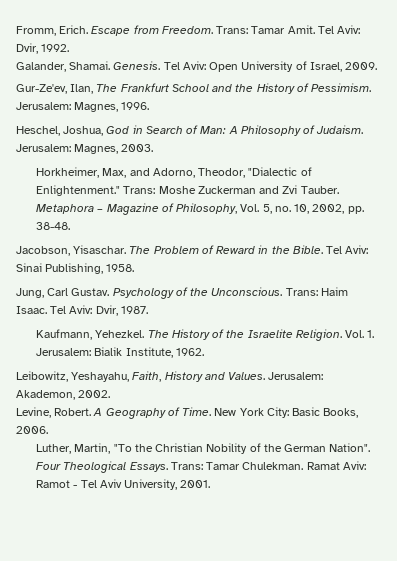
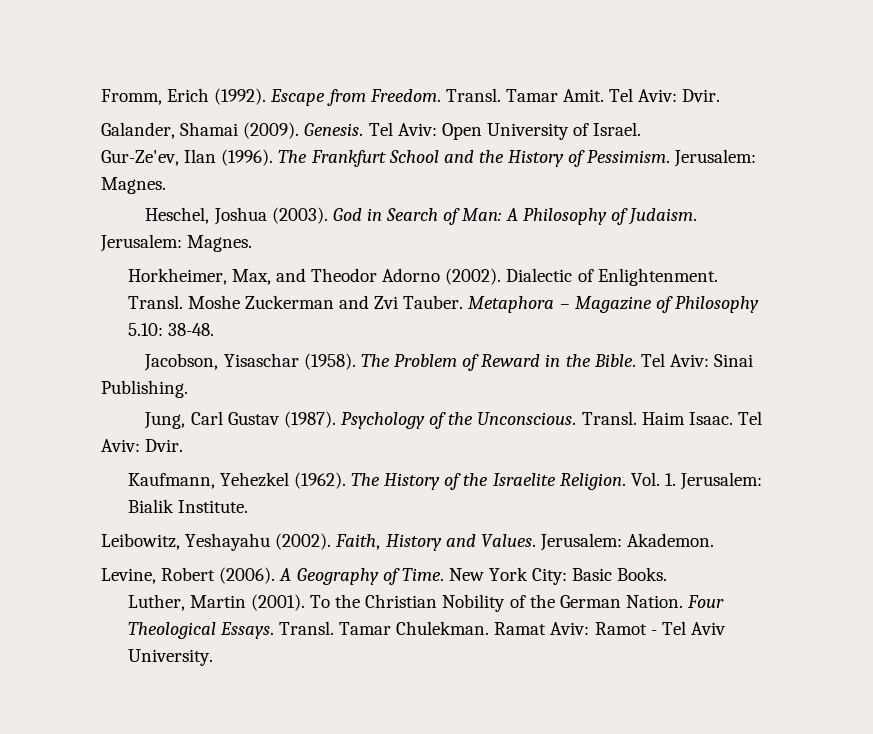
[59,25,89,34] Erich. -> [167,88,267,105] Erich (1992).
[216,26,249,34] Trans: -> [445,88,501,102] Transl.
[16,43,70,54] Dvir, 1992. -> [682,89,721,102] Dvir.
[69,61,111,70] Shamai. -> [180,122,300,139] Shamai (2009).
[309,62,378,72] Israel, 2009. -> [593,122,642,136] Israel.
[70,84,94,94] Ilan, -> [184,149,274,166] Ilan (1996).
[74,102,150,112] Magnes, 1996. -> [101,177,166,194] Magnes.
[63,126,104,136] Joshua, -> [213,207,328,225] Joshua (2003).
[74,144,154,154] Magnes, 2003. -> [187,235,253,252] Magnes.
[152,167,312,178] [36,185,156,196] Adorno, Theodor, "Dialectic of Enlightenment." Trans: -> [311,268,718,286] [127,295,183,309] Theodor Adorno (2002). Dialectic of Enlightenment. Transl.
[176,203,364,214] Philosophy, Vol. 5, no. 10, 2002, pp. -> [674,296,759,313] [127,323,163,336] Philosophy 5.10:
[73,245,127,254] Yisaschar. -> [223,353,356,370] Yisaschar (1958).
[45,263,135,274] Publishing, 1958. -> [101,380,188,398] Publishing.
[71,288,110,296] Gustav. -> [227,411,336,428] Gustav (1987).
[285,288,318,296] Trans: -> [581,411,637,425] Transl.
[95,305,148,316] Dvir, 1987. -> [145,439,184,452] Dvir.
[95,330,145,338] Yehezkel. -> [219,472,346,489] Yehezkel (1962).
[125,347,204,358] Institute, 1962. -> [177,500,248,513] Institute.
[71,372,130,382] Yeshayahu, -> [185,533,332,551] Yeshayahu (2002).
[16,390,111,400] Akademon, 2002. -> [627,533,715,547] Akademon.
[54,408,92,416] Robert. -> [161,567,276,584] Robert (2006).
[323,408,359,418] [16,426,48,434] Books, 2006. -> [617,567,668,581] Books.
[74,443,132,454] Martin, "To -> [189,594,331,611] Martin (2001). To
[329,443,371,452] Nation". -> [625,595,683,608] Nation.
[170,462,203,470] Trans: -> [278,621,334,635] Transl.
[124,479,211,490] University, 2001. -> [127,649,213,666] University.

